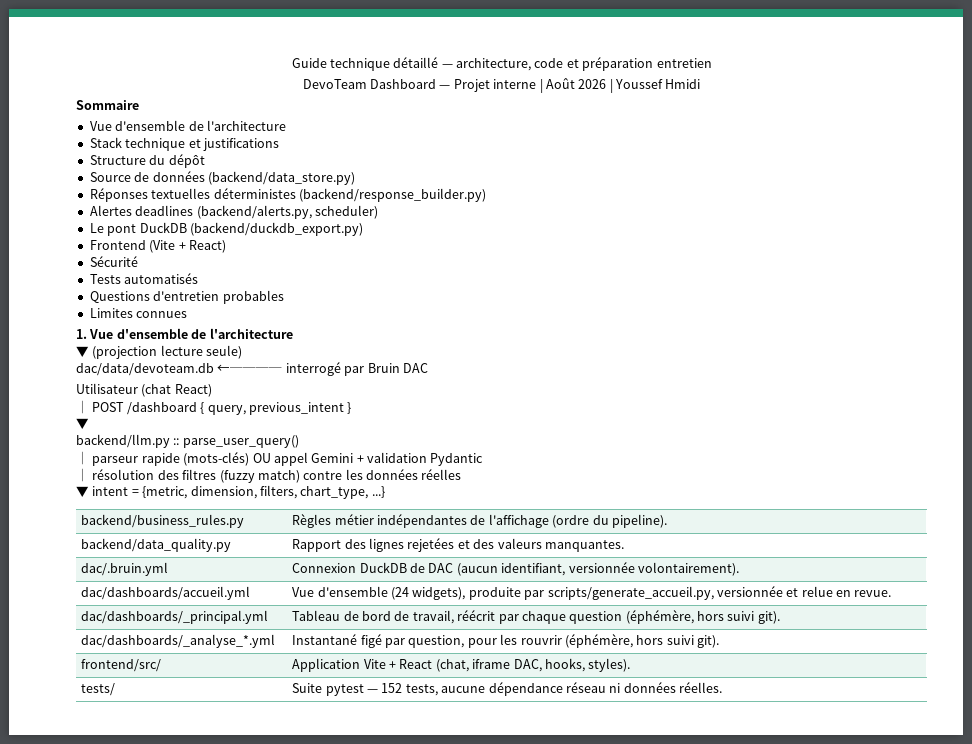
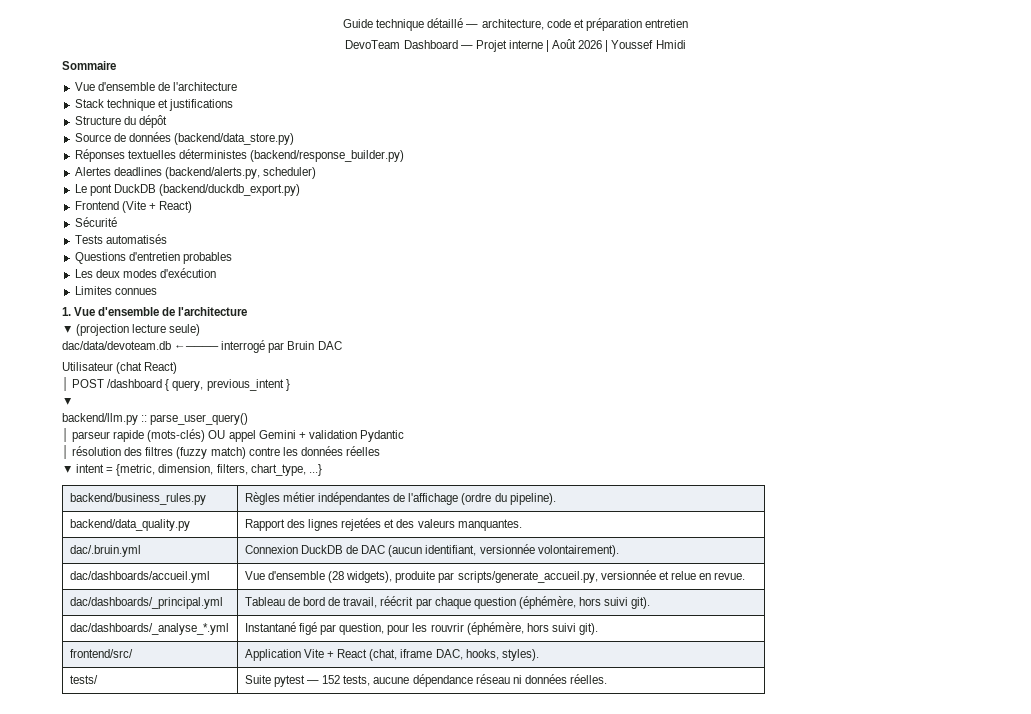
(284, 297) none -> [74,268,216,278] // Les deux modes d'exécution
[391,587,410,600] (24 -> [328,571,345,583] (28

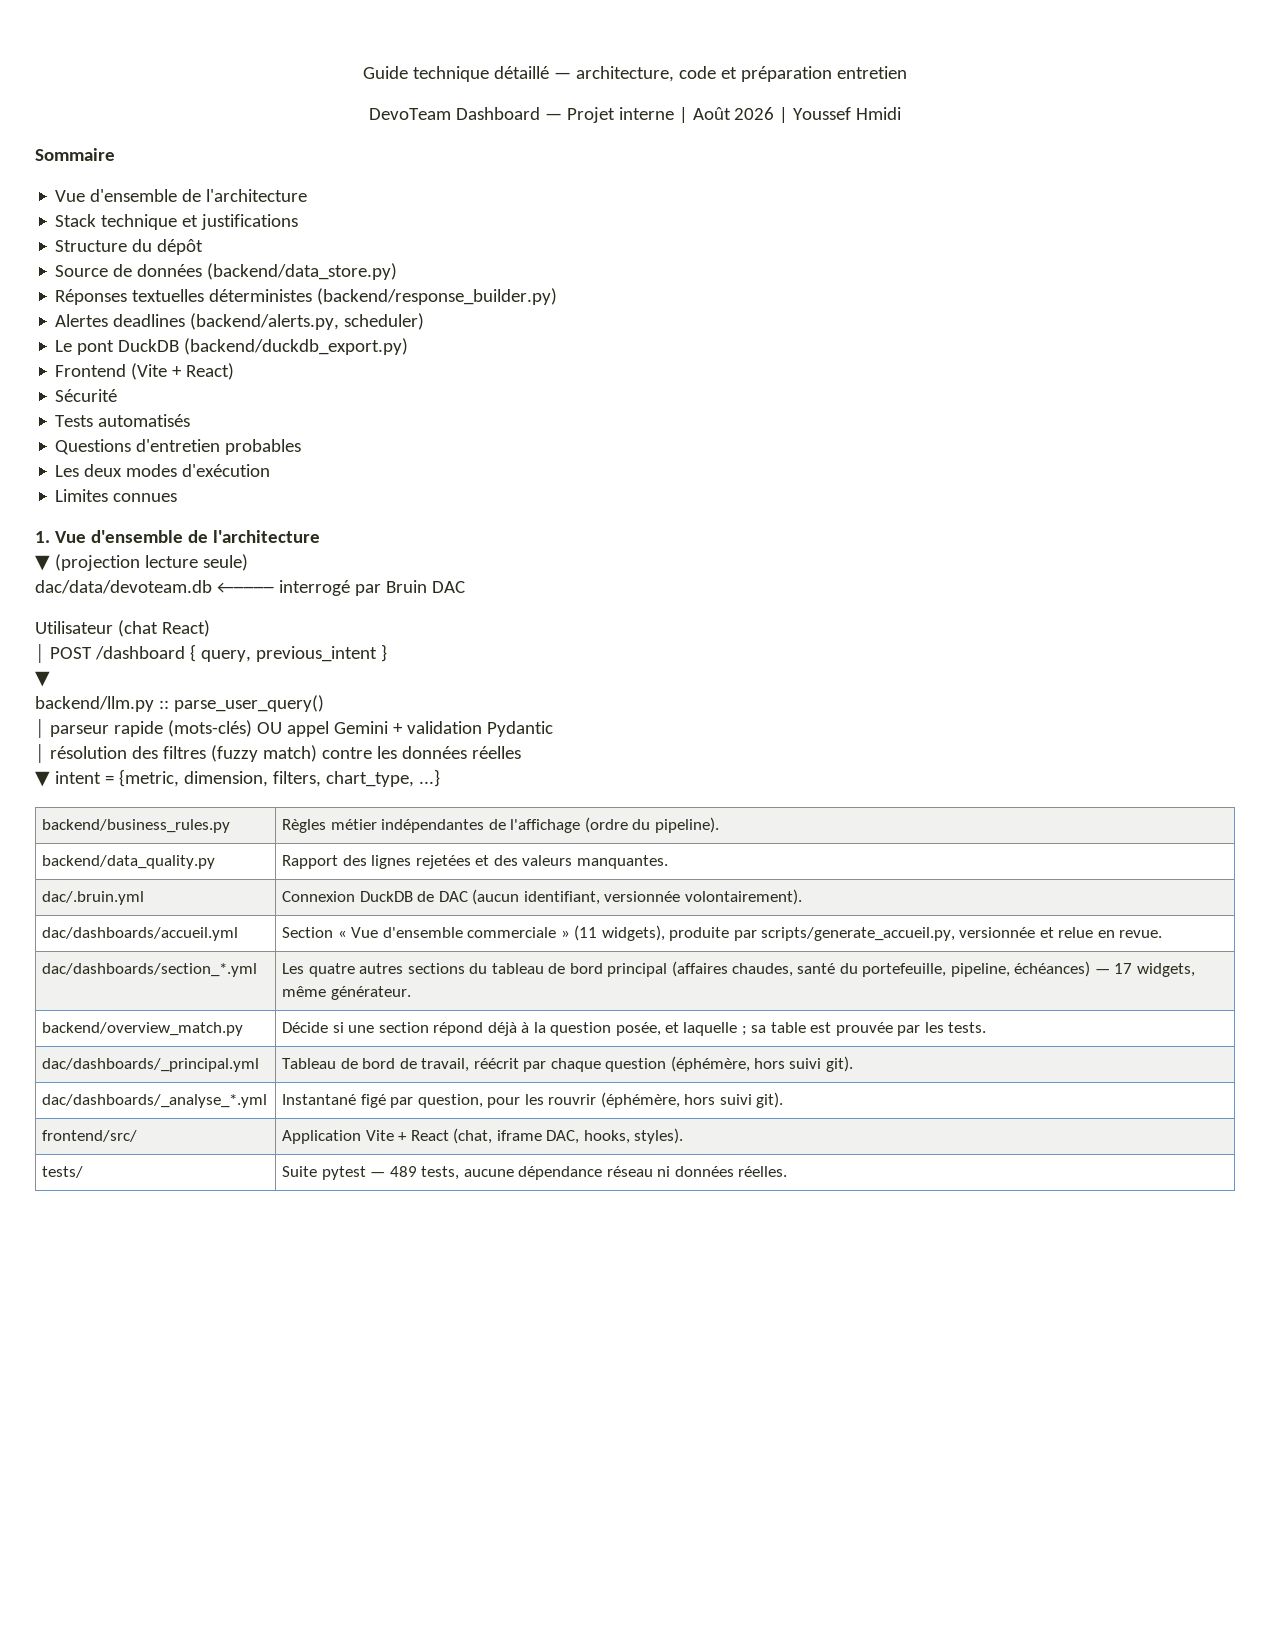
[244,571,345,583] Vue d'ensemble (28 -> [282,925,598,941] Section « Vue d'ensemble commerciale » (11
(746, 576) none -> [42,963,258,977] [282,961,1195,977] [282,986,411,1000] [42,1022,244,1036] [282,1022,987,1036] // dac/dashboards/section_*.yml | Les quatre autres sections du tableau de bord principal (affaires chaudes, santé du portefeuille, pipeline, échéances) — 17 widgets, même générateur. // backend/overview_match.py | Décide si une section répond déjà à la question posée, et laquelle ; sa table est prouvée par les tests.
[322,675,341,684] 152 -> [389,1166,417,1177] 489

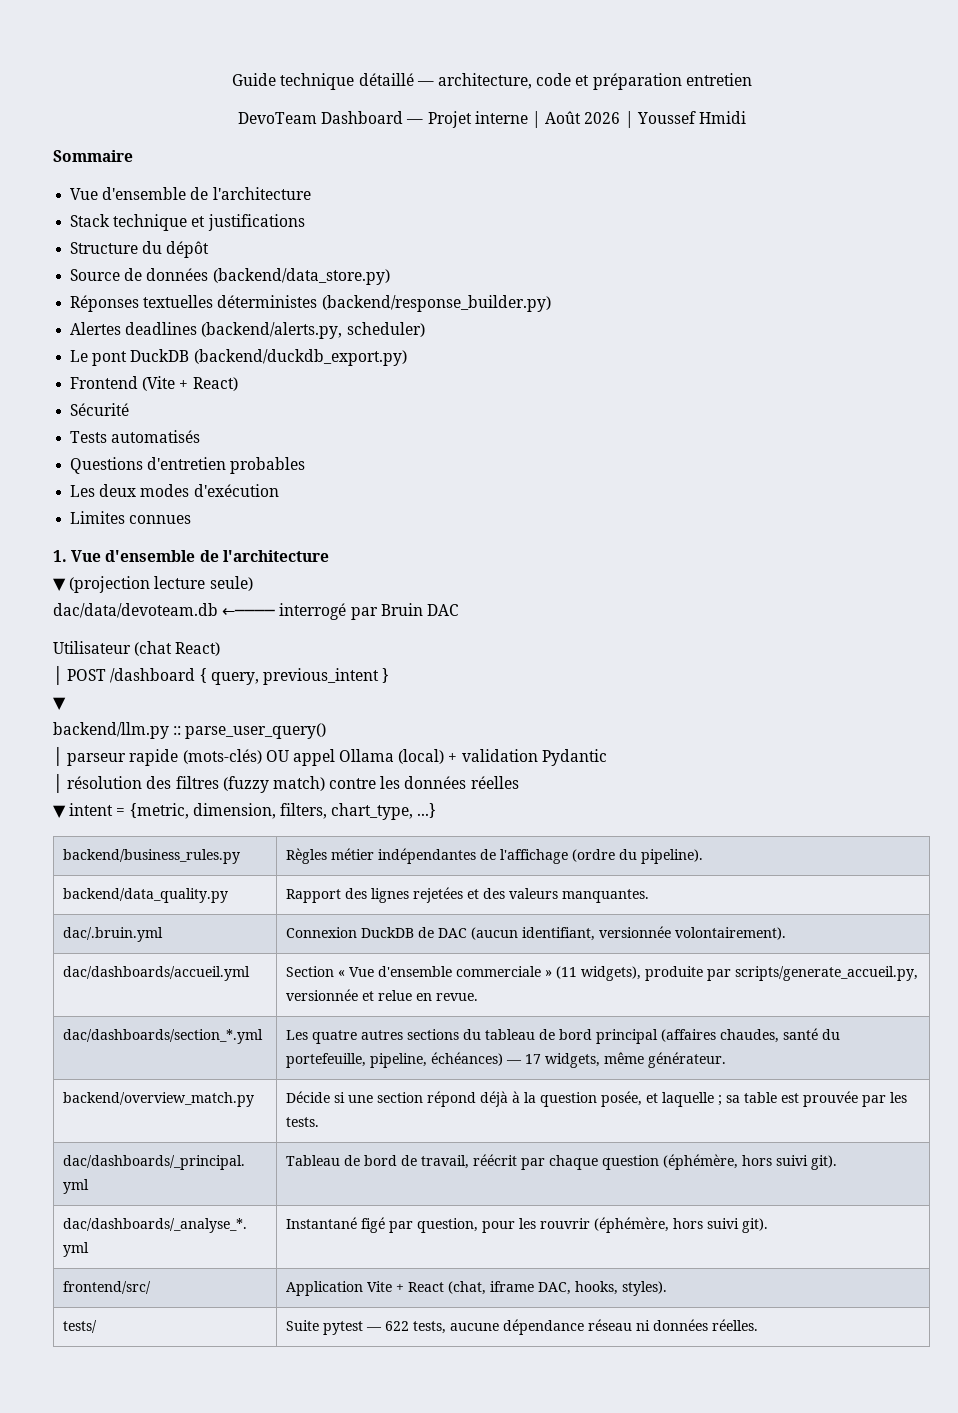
[333,721,388,734] Gemini -> [339,749,445,764] Ollama (local)
[389,1166,417,1177] 489 -> [384,1321,409,1331] 622

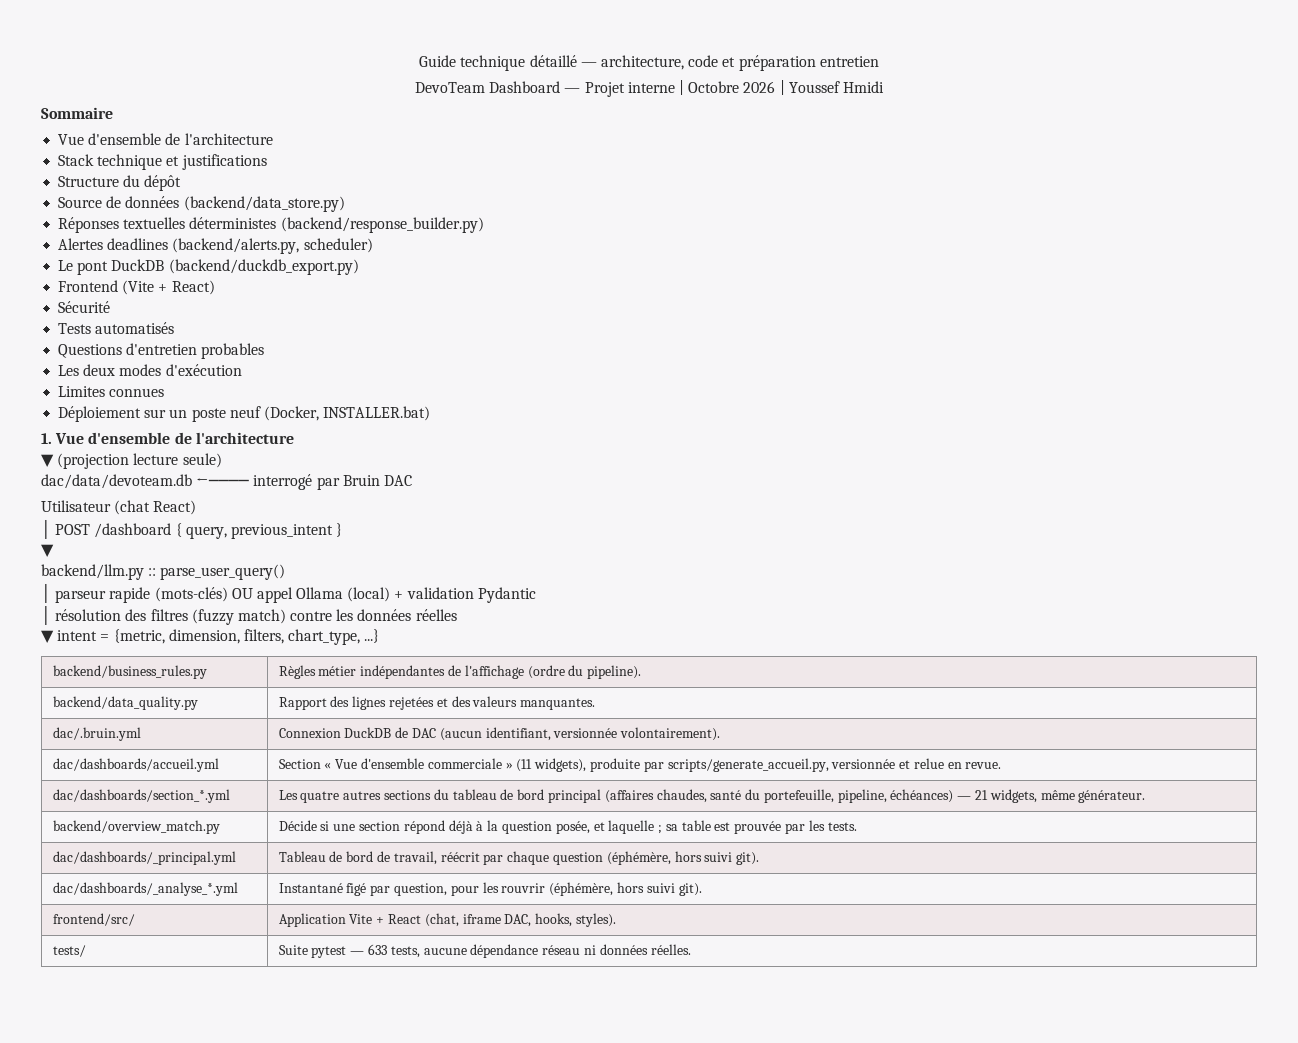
[545,111,582,124] Août -> [688,81,740,93] Octobre
(192, 519) none -> [58,406,431,422] // Déploiement sur un poste neuf (Docker, INSTALLER.bat)
[524,1054,541,1064] 17 -> [974,790,988,800] 21
[384,1321,409,1331] 622 -> [368,944,388,955] 633

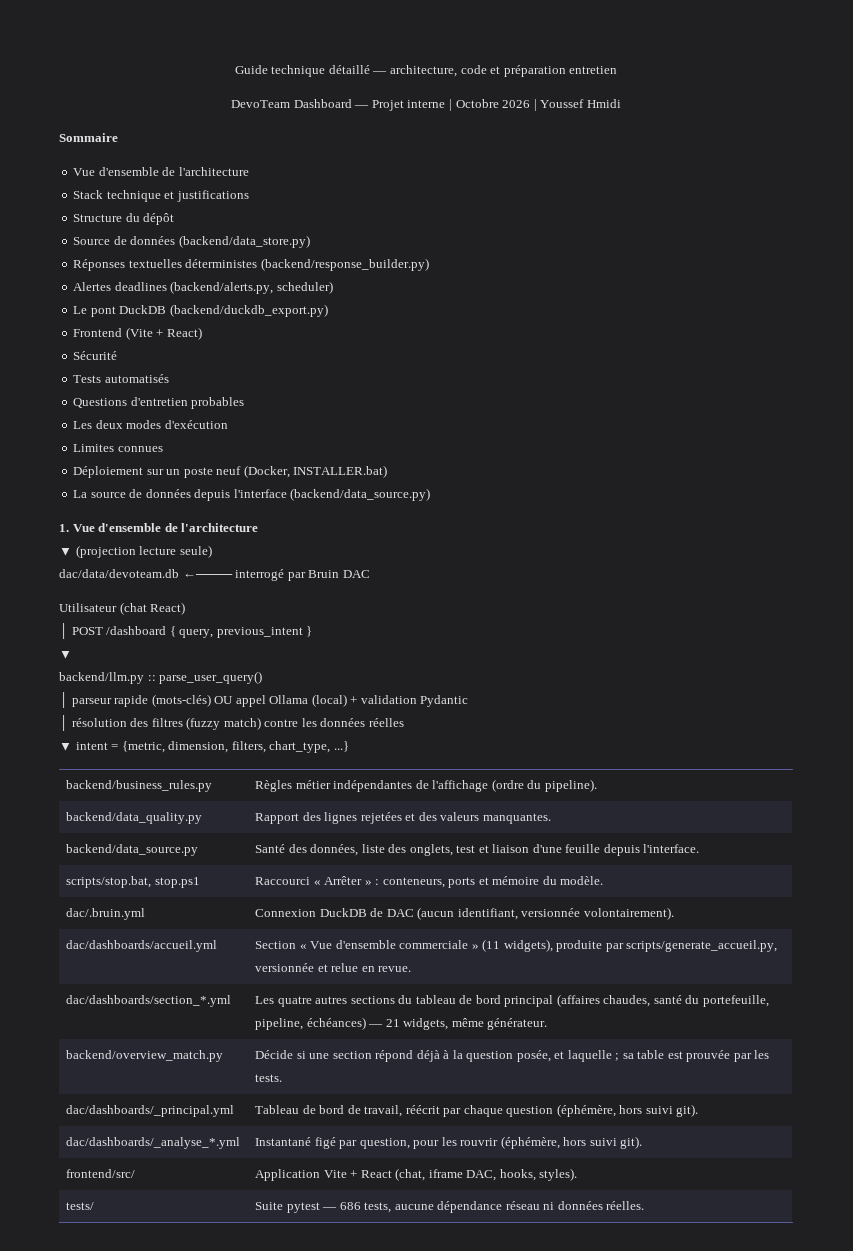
(431, 413) none -> [73,488,431,501] // La source de données depuis l'interface (backend/data_source.py)
(596, 704) none -> [66,844,199,856] [255,844,700,856] [66,876,200,888] [255,876,604,888] // backend/data_source.py | Santé des données, liste des onglets, test et liaison d'une feuille depuis l'interface. // scripts/stop.bat, stop.ps1 | Raccourci « Arrêter » : conteneurs, ports et mémoire du modèle.
[368,944,388,955] 633 -> [339,1202,361,1210] 686

